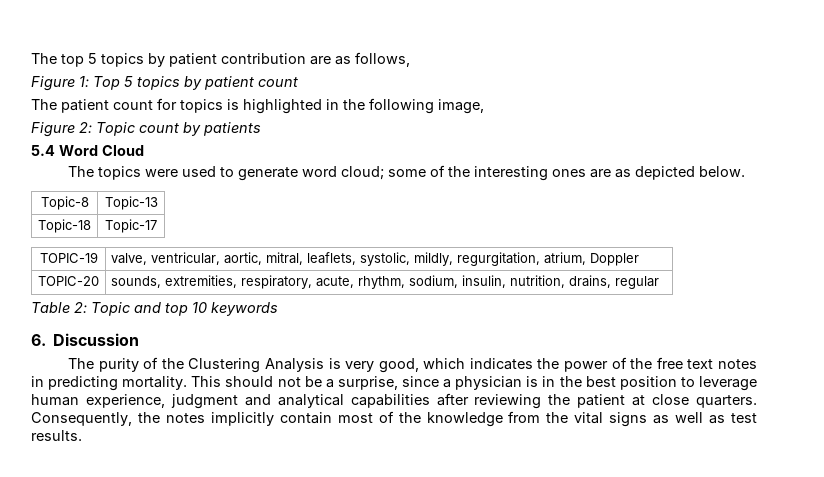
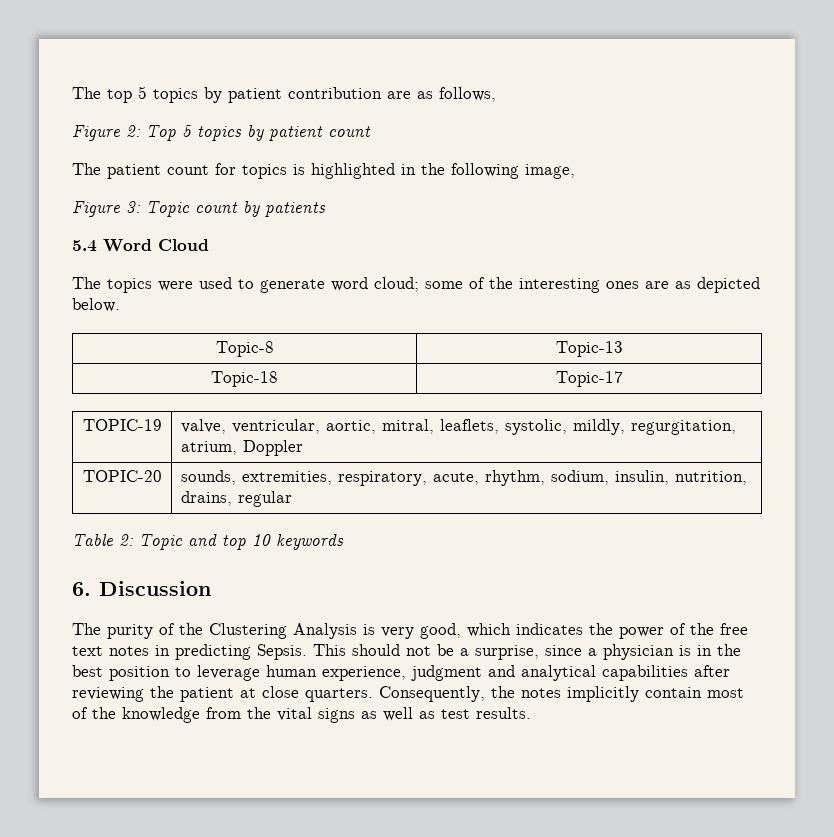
[79,76,89,87] 1: -> [126,125,141,137] 2:
[79,122,92,133] 2: -> [126,201,141,213] 3:
[122,376,188,390] mortality. -> [257,644,307,660] Sepsis.

